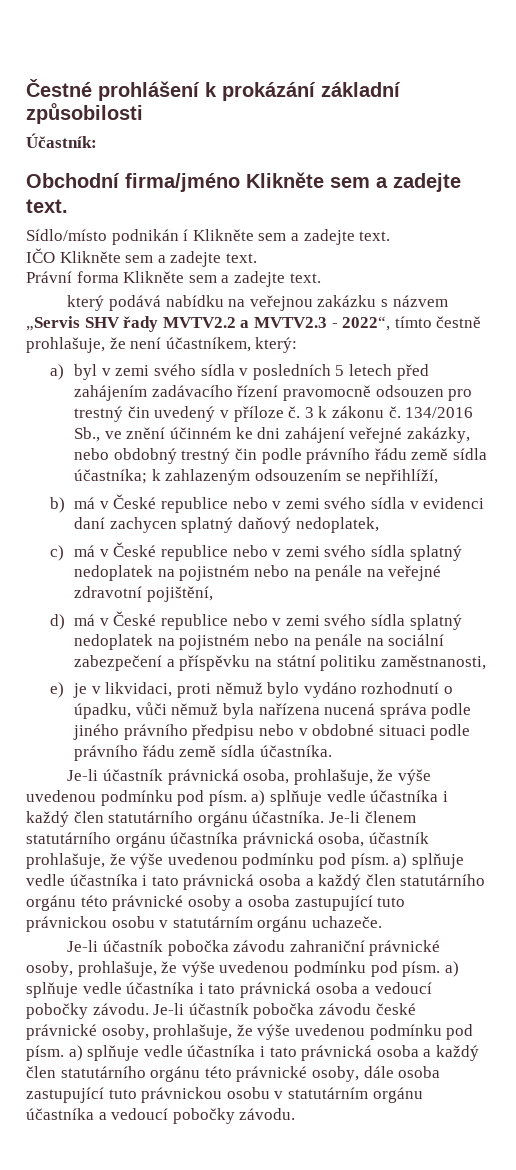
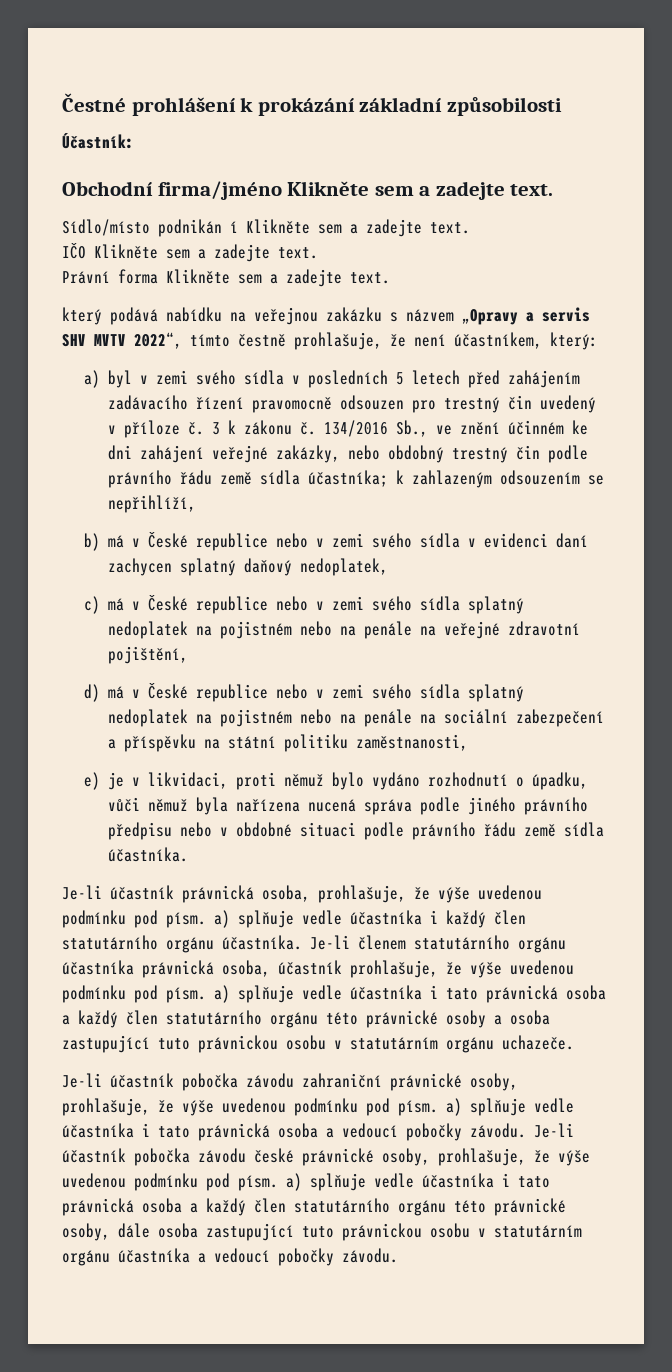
[26,316,338,332] „Servis SHV řady MVTV2.2 a MVTV2.3 - -> [462,307,590,325] [62,334,126,347] „Opravy a servis SHV MVTV

